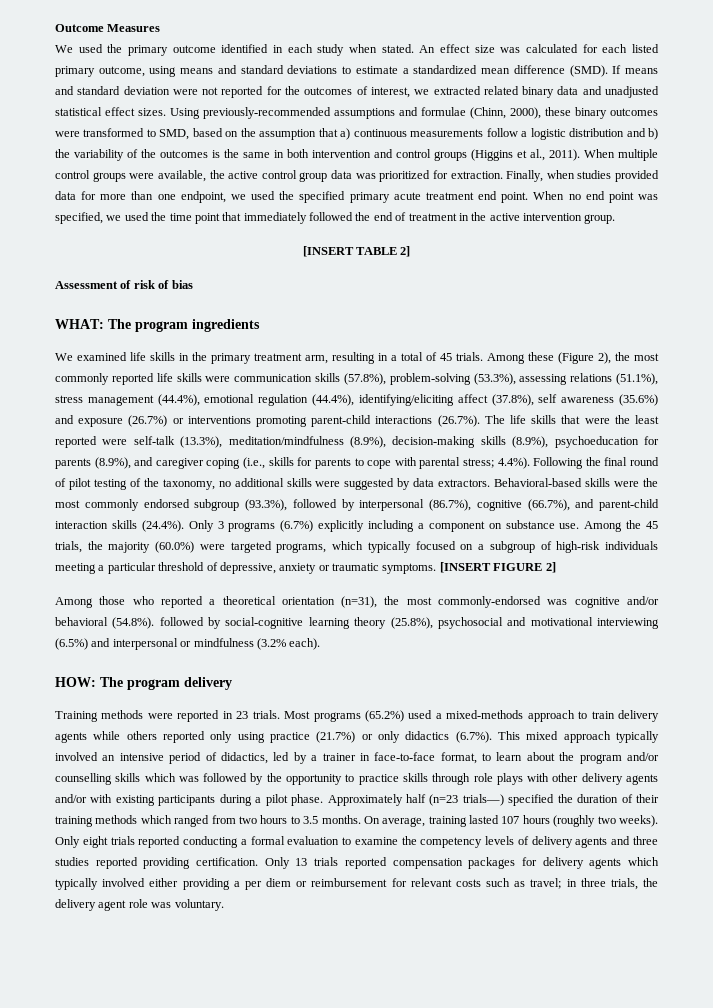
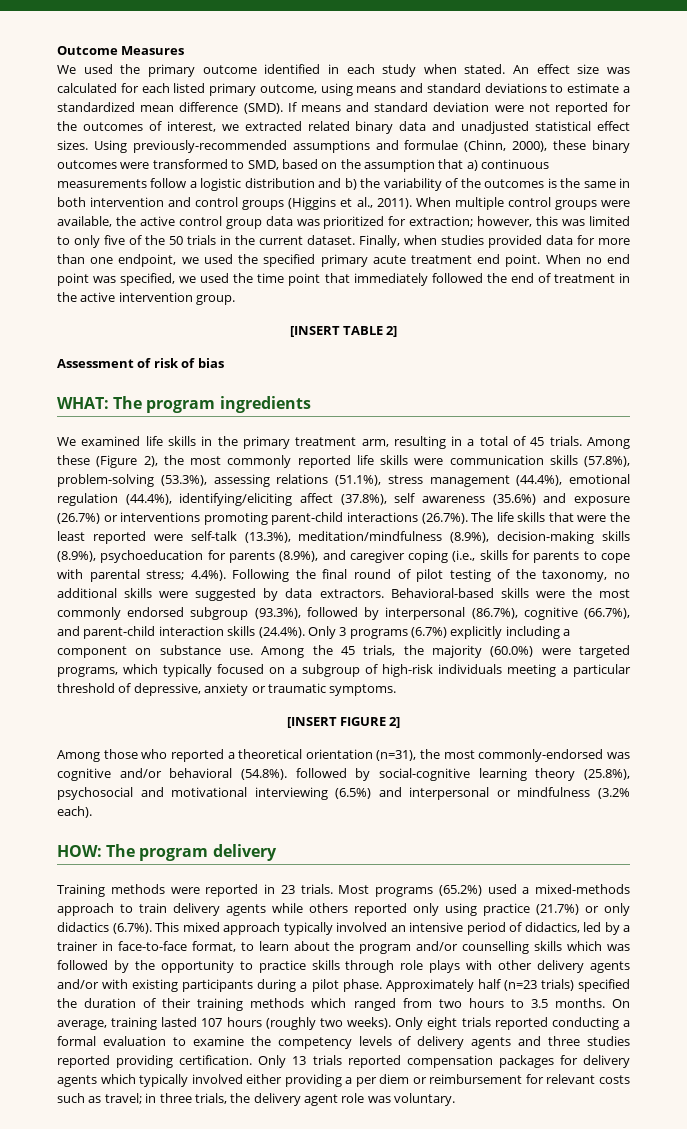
[450,171,503,179] extraction. -> [409,216,630,227] [57,235,355,248] extraction; however, this was limited to only five of the 50 trials in the current dataset.
(437, 568) none -> (397, 690) //
[462,794,504,806] trials—) -> [540,979,574,991] trials)

